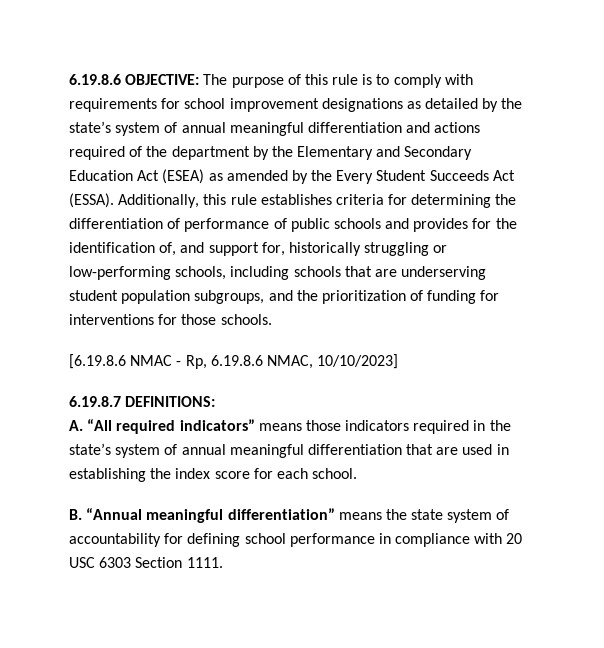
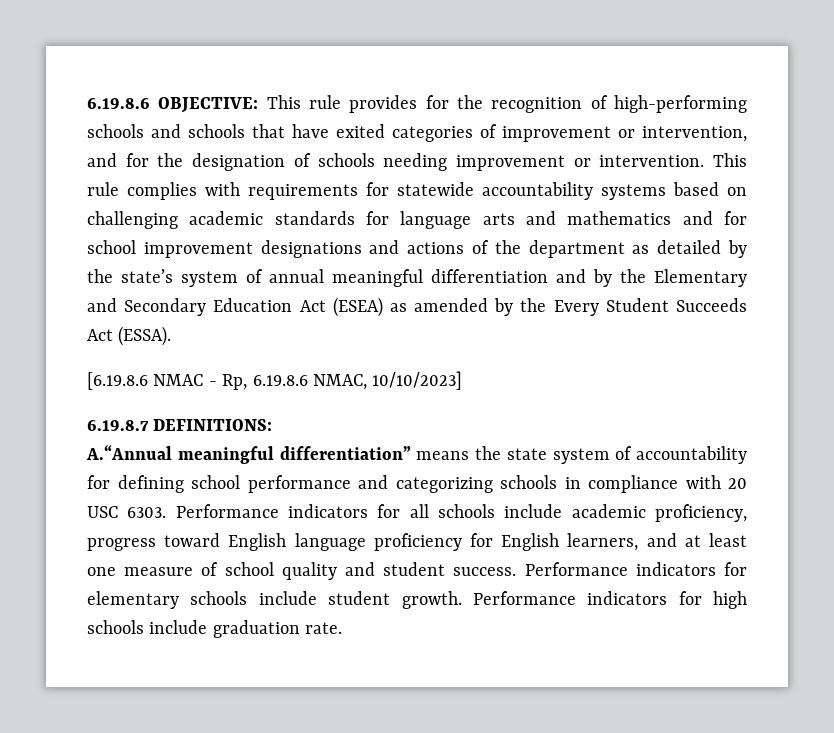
[203,74,473,88] [69,98,403,112] The purpose of this rule is to comply with requirements for school improvement designations -> [266,95,747,113] [87,124,747,142] [87,153,747,171] [87,182,747,200] [87,211,747,229] [87,240,625,258] This rule provides for the recognition of high-performing schools and schools that have exited categories of improvement or intervention, and for the designation of schools needing improvement or intervention. This rule complies with requirements for statewide accountability systems based on challenging academic standards for language arts and mathematics and for school improvement designations and actions of the department
[434,122,481,133] [69,146,250,160] actions required of the department -> (586, 276) none
[118,194,517,208] [69,218,517,232] [69,242,448,256] [69,266,487,280] [69,290,500,304] [69,314,272,325] Additionally, this rule establishes criteria for determining the differentiation of performance of public schools and provides for the identification of, and support for, historically struggling or low-performing schools, including schools that are underserving student population subgroups, and the prioritization of funding for interventions for those schools. -> (172, 336) none
[69,419,511,434] [69,443,509,458] [69,468,358,482] [69,508,143,520] A. “All required indicators” means those indicators required in the state’s system of annual meaningful differentiation that are used in establishing the index score for each school. // B. “Annual -> [86,445,172,460] A.“Annual
(375, 540) none -> [358,475,557,493] and categorizing schools
[99,557,223,568] 6303 Section 1111. -> [127,504,747,522] [87,533,747,551] [87,562,747,580] [87,591,747,609] [87,620,343,638] 6303. Performance indicators for all schools include academic proficiency, progress toward English language proficiency for English learners, and at least one measure of school quality and student success. Performance indicators for elementary schools include student growth. Performance indicators for high schools include graduation rate.

